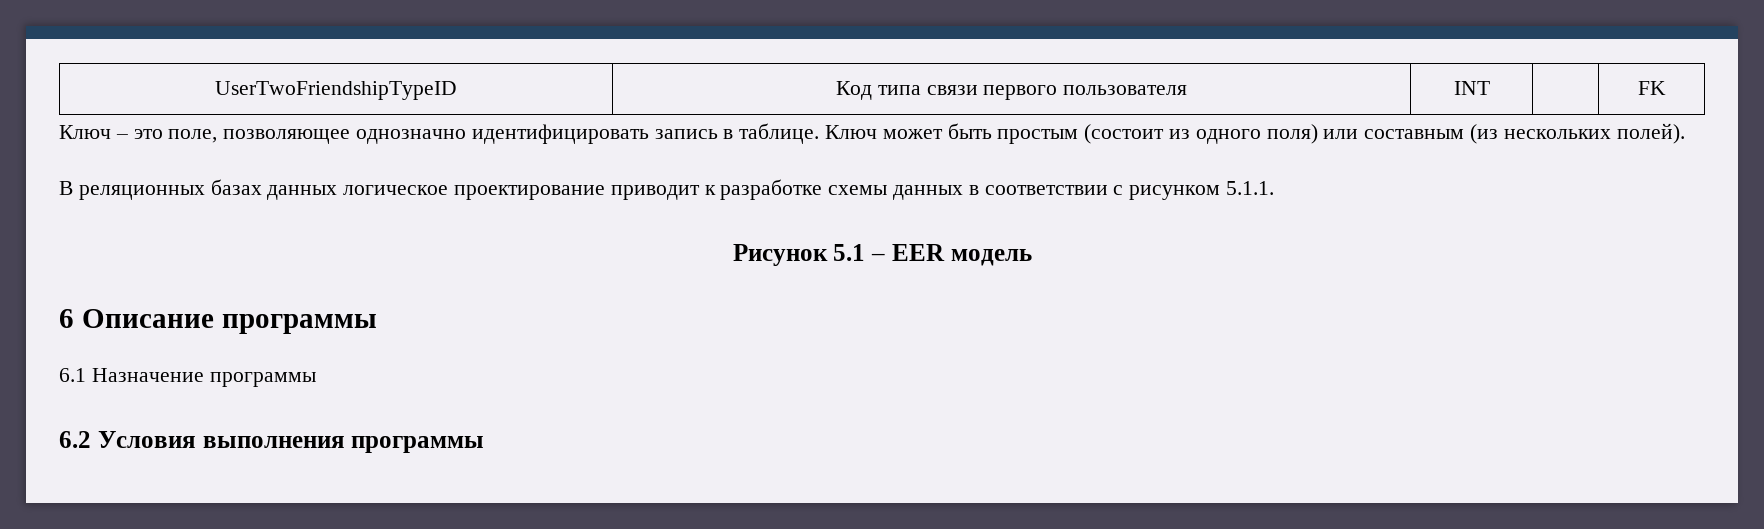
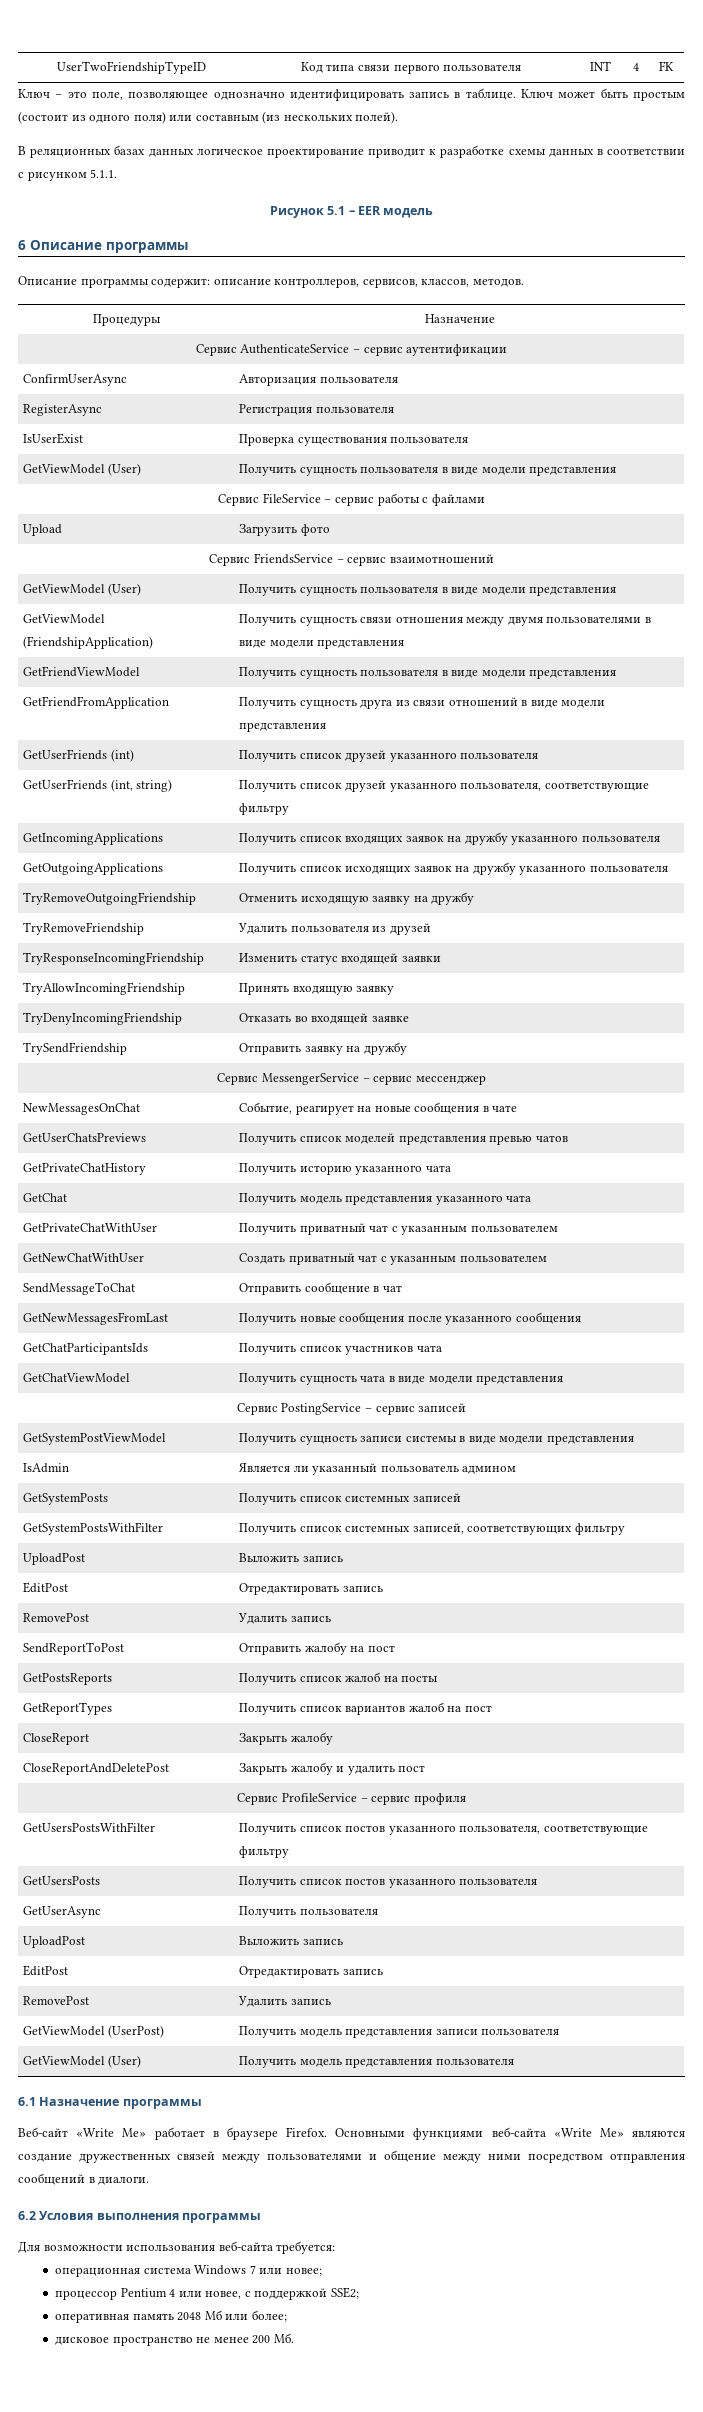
(1490, 88) none -> [632,63,639,71] 4
[59,368,316,387] [59,431,485,453] 6.1 Назначение программы // 6.2 Условия выполнения программы -> [18,276,524,288] [93,314,161,326] [424,314,495,323] [195,344,508,356] [23,374,128,386] [239,374,398,386] [23,404,103,416] [239,404,394,416] [23,433,84,444] [239,434,469,446] [23,463,141,476] [239,464,617,476] [218,493,485,506] [23,524,63,536] [239,524,330,536] [209,553,494,566] [23,583,141,596] [239,584,617,596] [23,614,106,624] [23,636,154,649] [239,614,651,626] [239,639,405,649] [23,666,141,677] [239,667,617,679] [23,696,170,709] [239,697,606,709] [239,722,327,732] [23,749,134,762] [239,750,539,762] [23,779,173,792] [239,780,649,792] [239,803,290,815] [23,833,164,845] [239,832,660,845] [23,863,164,875] [239,862,668,875] [23,892,197,905] [239,892,475,905] [23,922,145,935] [238,923,431,935] [23,952,205,965] [239,953,441,965] [23,982,186,995] [239,983,395,995] [23,1012,183,1025] [239,1013,409,1024] [23,1042,128,1055] [239,1042,407,1055] [217,1073,486,1085] [23,1103,141,1115] [239,1102,518,1115] [23,1133,147,1142] [239,1133,568,1145] [23,1163,147,1175] [239,1163,451,1175] [23,1193,68,1202] [239,1193,532,1205] [23,1223,158,1232] [239,1223,558,1235] [23,1253,145,1262] [239,1253,547,1265] [23,1282,136,1295] [239,1282,402,1295] [23,1312,169,1325] [239,1312,581,1325] [23,1343,149,1355] [239,1343,442,1355] [23,1373,131,1383] [239,1373,564,1385] [236,1403,467,1415] [23,1433,167,1445] [239,1433,634,1445] [23,1463,70,1473] [239,1463,517,1475] [23,1493,109,1505] [239,1493,461,1505] [23,1522,164,1535] [239,1523,625,1535] [23,1553,86,1565] [239,1553,343,1562] [23,1582,69,1593] [239,1583,383,1595] [23,1613,90,1622] [238,1613,331,1624] [23,1642,125,1655] [239,1642,395,1655] [23,1673,113,1685] [239,1672,439,1685] [23,1702,113,1715] [239,1702,492,1715] [23,1733,90,1745] [239,1732,333,1745] [23,1763,170,1775] [239,1762,426,1775] [237,1793,466,1805] [23,1822,156,1832] [239,1823,648,1835] [239,1846,290,1858] [23,1876,101,1885] [239,1876,538,1888] [23,1906,102,1918] [239,1906,378,1918] [23,1936,86,1948] [239,1936,343,1945] [23,1965,69,1976] [239,1966,383,1978] [23,1996,90,2005] [238,1996,331,2007] [23,2025,164,2038] [239,2026,560,2038] [23,2055,141,2068] [239,2056,514,2068] [18,2097,202,2109] [18,2127,685,2140] [18,2150,685,2163] [18,2173,150,2185] [18,2211,262,2223] [18,2241,336,2254] [55,2265,322,2277] [55,2287,359,2300] [55,2310,287,2323] [55,2333,294,2346] Описание программы содержит: описание контроллеров, сервисов, классов, методов. // Процедуры | Назначение // Сервис AuthenticateService – сервис аутентификации // ConfirmUserAsync | Авторизация пользователя // RegisterAsync | Регистрация пользователя // IsUserExist | Проверка существования пользователя // GetViewModel (User) | Получить сущность пользователя в виде модели представления // Сервис FileService – сервис работы с файлами // Upload | Загрузить фото // Сервис FriendsService – сервис взаимотношений // GetViewModel (User) | Получить сущность пользователя в виде модели представления // GetViewModel (FriendshipApplication) | Получить сущность связи отношения между двумя пользователями в виде модели представления // GetFriendViewModel | Получить сущность пользователя в виде модели представления // GetFriendFromApplication | Получить сущность друга из связи отношений в виде модели представления // GetUserFriends (int) | Получить список друзей указанного пользователя // GetUserFriends (int, string) | Получить список друзей указанного пользователя, соответствующие фильтру // GetIncomingApplications | Получить список входящих заявок на дружбу указанного пользователя // GetOutgoingApplications | Получить список исходящих заявок на дружбу указанного пользователя // TryRemoveOutgoingFriendship | Отменить исходящую заявку на дружбу // TryRemoveFriendship | Удалить пользователя из друзей // TryResponseIncomingFriendship | Изменить статус входящей заявки // TryAllowIncomingFriendship | Принять входящую заявку // TryDenyIncomingFriendship | Отказать во входящей заявке // TrySendFriendship | Отправить заявку на дружбу // Сервис MessengerService – сервис мессенджер // NewMessagesOnChat | Событие, реагирует на новые сообщения в чате // GetUserChatsPreviews | Получить список моделей представления превью чатов // GetPrivateChatHistory | Получить историю указанного чата // GetChat | Получить модель представления указанного чата // GetPrivateChatWithUser | Получить приватный чат с указанным пользователем // GetNewChatWithUser | Создать приватный чат с указанным пользователем // SendMessageToChat | Отправить сообщение в чат // GetNewMessagesFromLast | Получить новые сообщения после указанного сообщения // GetChatParticipantsIds | Получить список участников чата // GetChatViewModel | Получить сущность чата в виде модели представления // Сервис PostingService – сервис записей // GetSystemPostViewModel | Получить сущность записи системы в виде модели представления // IsAdmin | Является ли указанный пользователь админом // GetSystemPosts | Получить список системных записей // GetSystemPostsWithFilter | Получить список системных записей, соответствующих фильтру // UploadPost | Выложить запись // EditPost | Отредактировать запись // RemovePost | Удалить запись // SendReportToPost | Отправить жалобу на пост // GetPostsReports | Получить список жалоб на посты // GetReportTypes | Получить список вариантов жалоб на пост // CloseReport | Закрыть жалобу // CloseReportAndDeletePost | Закрыть жалобу и удалить пост // Сервис ProfileService – сервис профиля // GetUsersPostsWithFilter | Получить список постов указанного пользователя, соответствующие фильтру // GetUsersPosts | Получить список постов указанного пользователя // GetUserAsync | Получить пользователя // UploadPost | Выложить запись // EditPost | Отредактировать запись // RemovePost | Удалить запись // GetViewModel (UserPost) | Получить модель представления записи пользователя // GetViewModel (User) | Получить модель представления пользователя // 6.1 Назначение программы // Веб-сайт «Write Me» работает в браузере Firefox. Основными функциями веб-сайта «Write Me» являются создание дружественных связей между пользователями и общение между ними посредством отправления сообщений в диалоги. // 6.2 Условия выполнения программы // Для возможности использования веб-сайта требуется: // операционная система Windows 7 или новее; // процессор Pentium 4 или новее, с поддержкой SSE2; // оперативная память 2048 Мб или более; // дисковое пространство не менее 200 Мб.

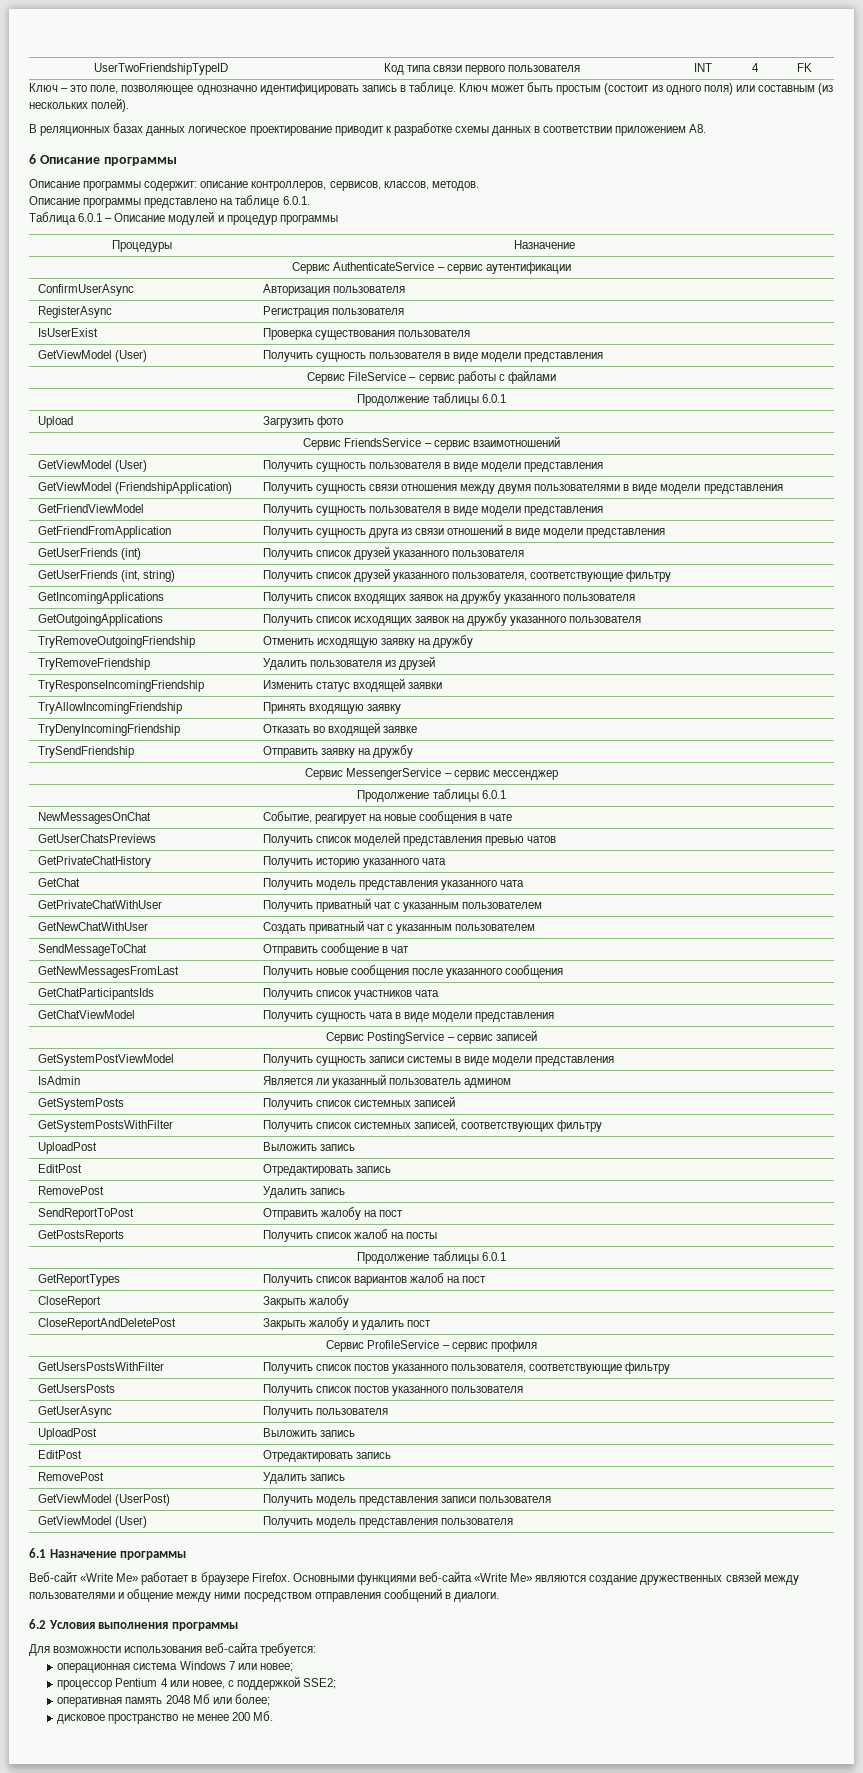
[18,169,118,181] [269,206,434,218] с рисунком 5.1.1. // Рисунок 5.1 – EER модель -> [615,124,707,136] приложением А8.
(524, 282) none -> [29,195,310,208] [29,211,338,225] // Описание программы представлено на таблице 6.0.1. // Таблица 6.0.1 – Описание модулей и процедур программы
(485, 500) none -> [357,393,506,406] // Продолжение таблицы 6.0.1
(486, 1080) none -> [357,789,506,802] // Продолжение таблицы 6.0.1
(439, 1678) none -> [357,1251,506,1264] // Продолжение таблицы 6.0.1

